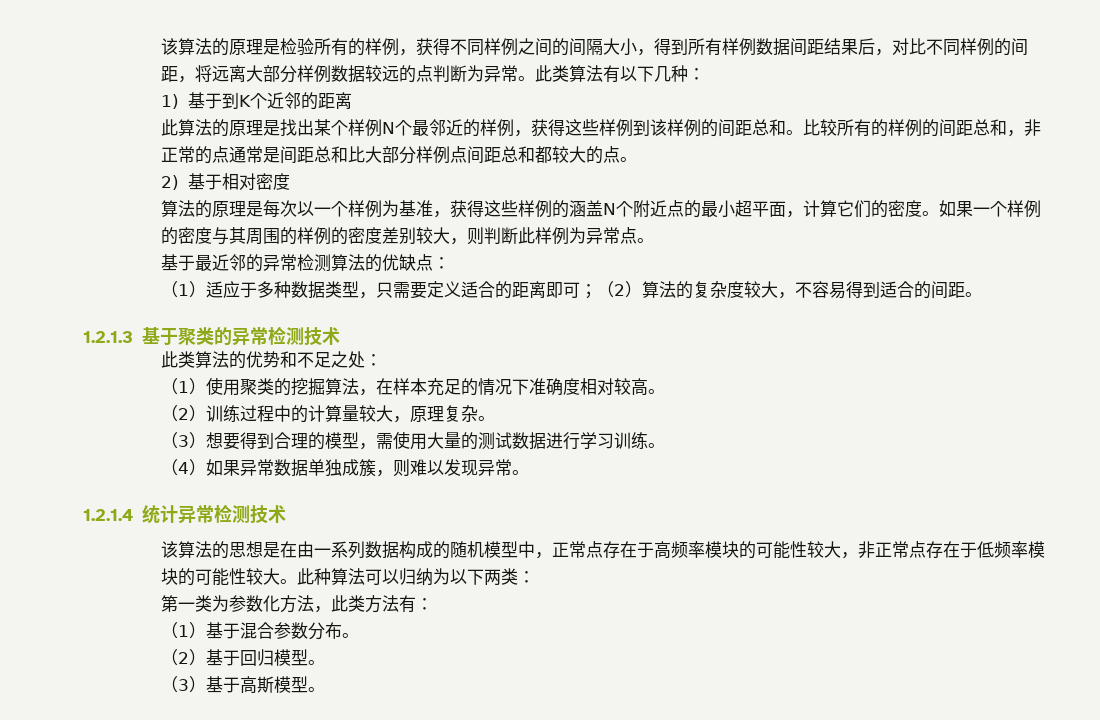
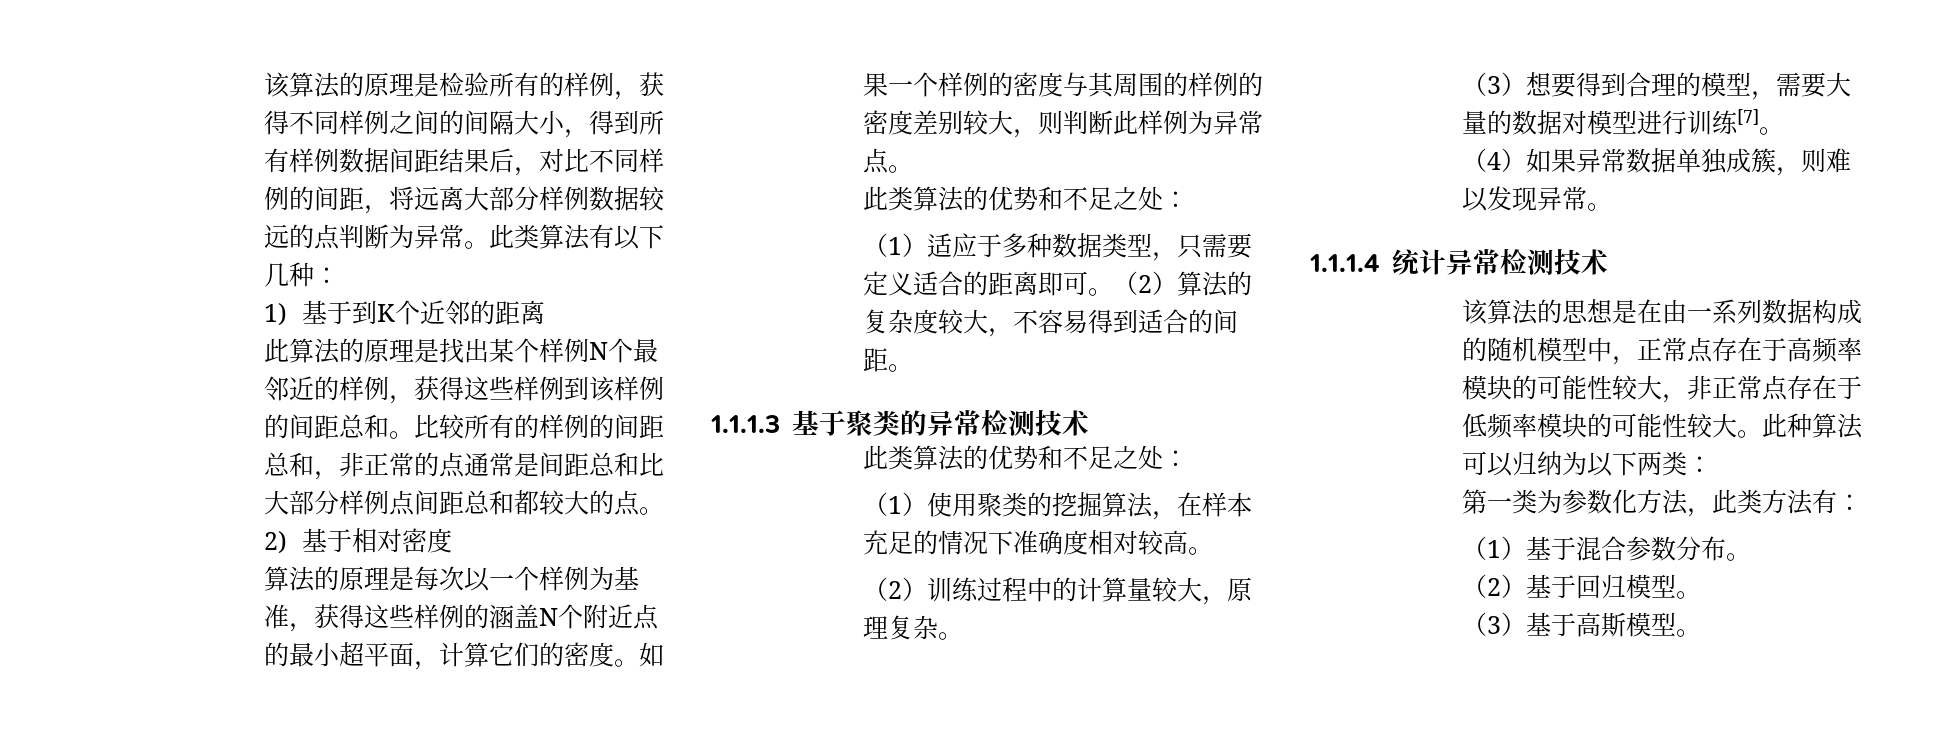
[161,254,434,272] 基于最近邻的异常检测算法的优缺点 -> [862,186,1163,212] 此类算法的优势和不足之处
[580,284,598,299] ； -> [1087,288,1113,296] 。
[83,331,133,343] 1.2.1.3 -> [710,415,780,433] 1.1.1.3
[393,431,649,450] 使用大量的测试数据进行学习训练 -> [1800,72,1851,98] [1461,109,1759,135] 要大量的数据对模型进行训练[7]
[83,509,133,521] 1.2.1.4 -> [1309,254,1380,272] 1.1.1.4

